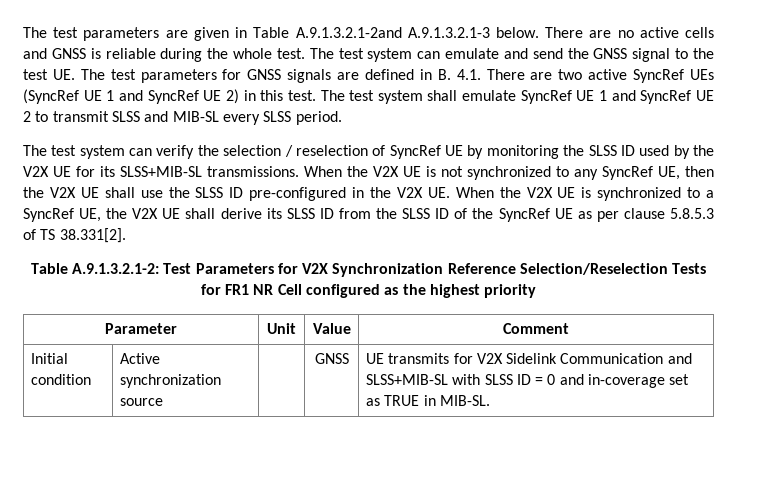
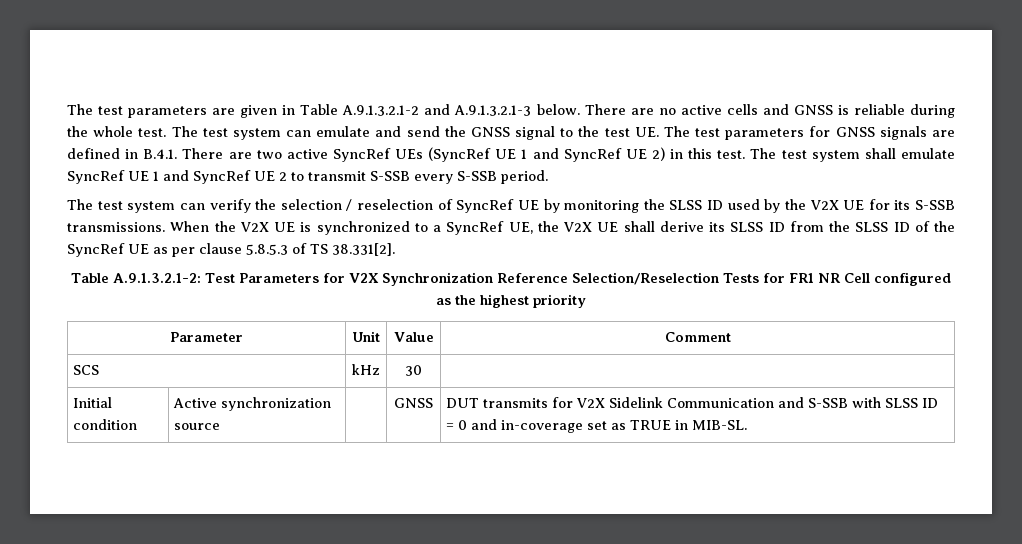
[295,27,402,38] A.9.1.3.2.1-2and -> [342,104,451,116] A.9.1.3.2.1-2 and
[437,69,481,80] B. 4.1. -> [143,149,178,159] B.4.1.
[111,111,292,125] SLSS and MIB-SL every SLSS -> [370,171,497,184] S-SSB every S-SSB
[120,166,202,177] SLSS+MIB-SL -> [915,200,955,210] S-SSB
[441,166,714,180] [23,187,592,201] not synchronized to any SyncRef UE, then the V2X UE shall use the SLSS ID pre-configured in the V2X UE. When the V2X UE is -> (312, 227) none
(569, 328) none -> [73,365,100,375] [352,364,380,375] [405,365,422,376] // SCS | kHz | 30 |
[365,353,384,364] UE -> [446,398,480,408] DUT
[365,374,448,385] SLSS+MIB-SL -> [808,398,849,408] S-SSB

